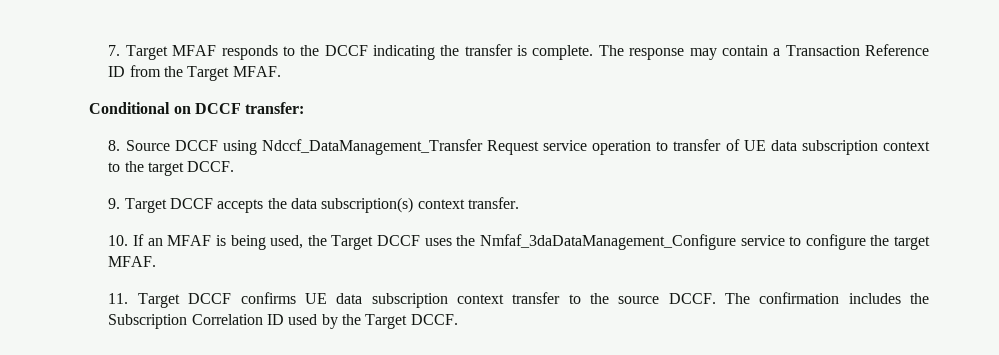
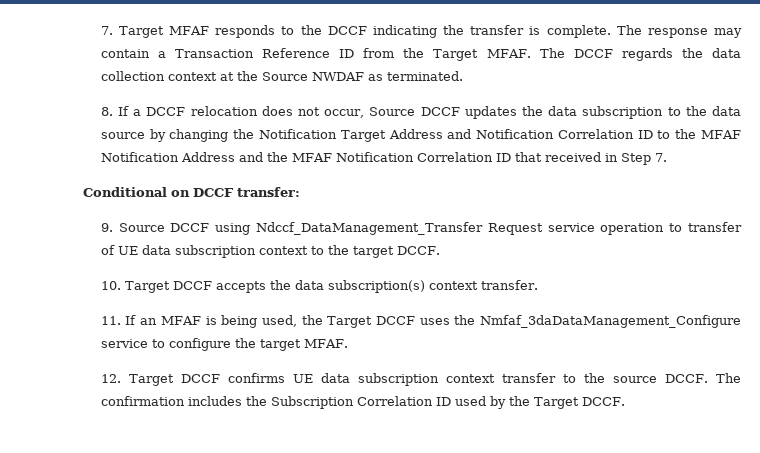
(281, 71) none -> [539,48,742,61] [100,71,463,81] [100,106,741,119] [100,129,742,142] [100,152,667,165] The DCCF regards the data collection context at the Source NWDAF as terminated. // 8. If a DCCF relocation does not occur, Source DCCF updates the data subscription to the data source by changing the Notification Target Address and Notification Correlation ID to the MFAF Notification Address and the MFAF Notification Correlation ID that received in Step 7.
[108,140,121,151] 8. -> [100,223,113,232] 9.
[108,198,121,209] 9. -> [100,281,121,290] 10.
[108,235,129,246] 10. -> [100,316,121,325] 11.
[108,293,129,304] 11. -> [100,374,121,383] 12.

